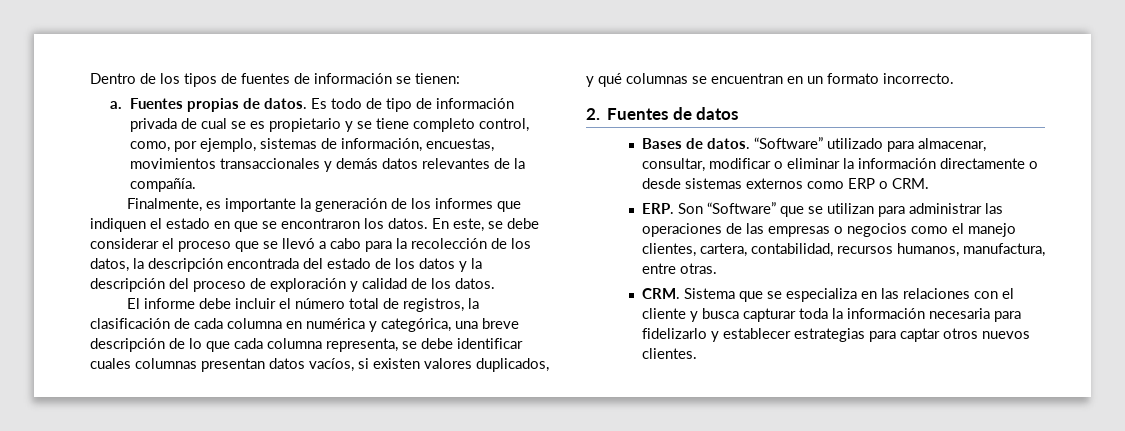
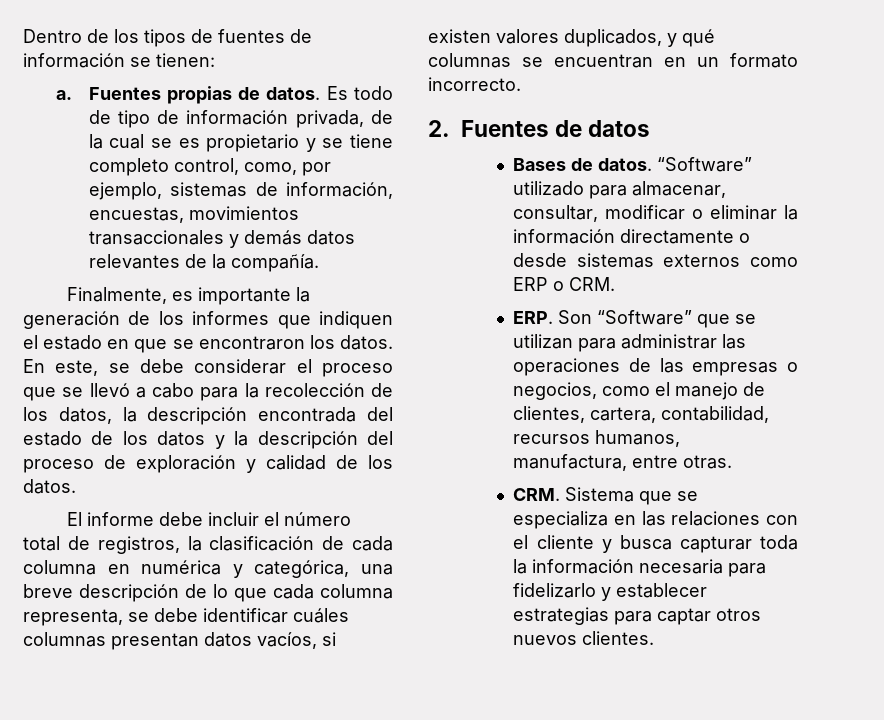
[129,118,197,132] privada de -> [295,110,393,128] [88,134,103,149] privada, de la
[90,358,131,369] cuales -> [293,608,349,623] cuáles
[846,223,907,237] negocios -> [513,382,598,400] negocios,
(1016, 230) none -> [743,382,766,396] de

